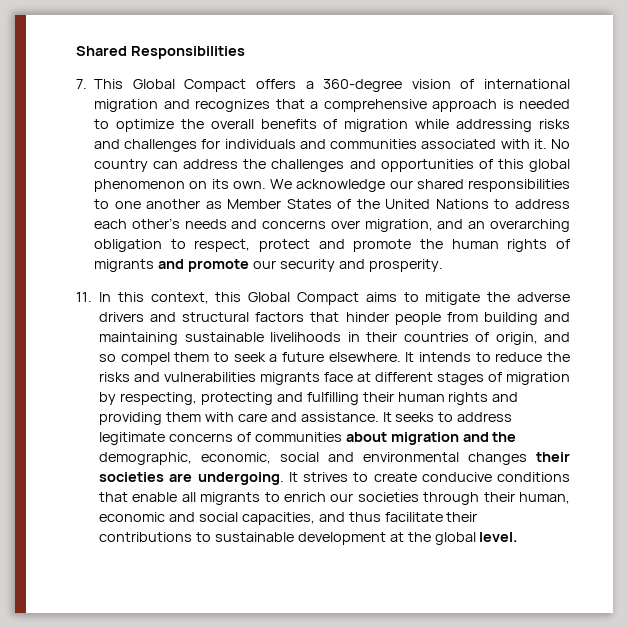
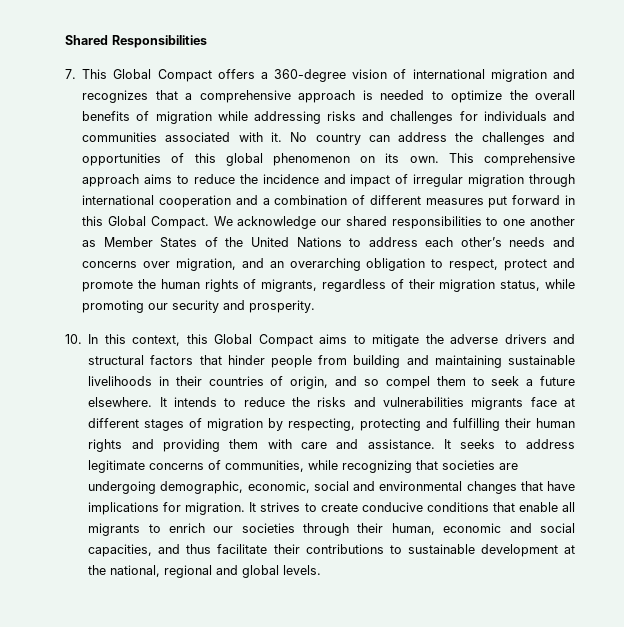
(266, 185) none -> [448,153,575,166] [82,174,575,187] [82,195,575,208] [82,216,209,229] This comprehensive approach aims to reduce the incidence and impact of irregular migration through international cooperation and a combination of different measures put forward in this Global Compact.
[94,259,249,272] migrants and promote -> [261,279,575,292] [82,300,145,313] migrants, regardless of their migration status, while promoting
[75,292,92,302] 11. -> [64,334,82,344] 10.
[254,432,517,445] communities about migration and the -> [225,460,519,473] [88,481,157,494] communities, while recognizing that societies are undergoing
[536,452,570,462] [99,472,284,485] their societies are undergoing. -> [520,481,575,491] [88,502,246,515] that have implications for migration.
[434,532,518,545] global level. -> [110,565,322,578] national, regional and global levels.

